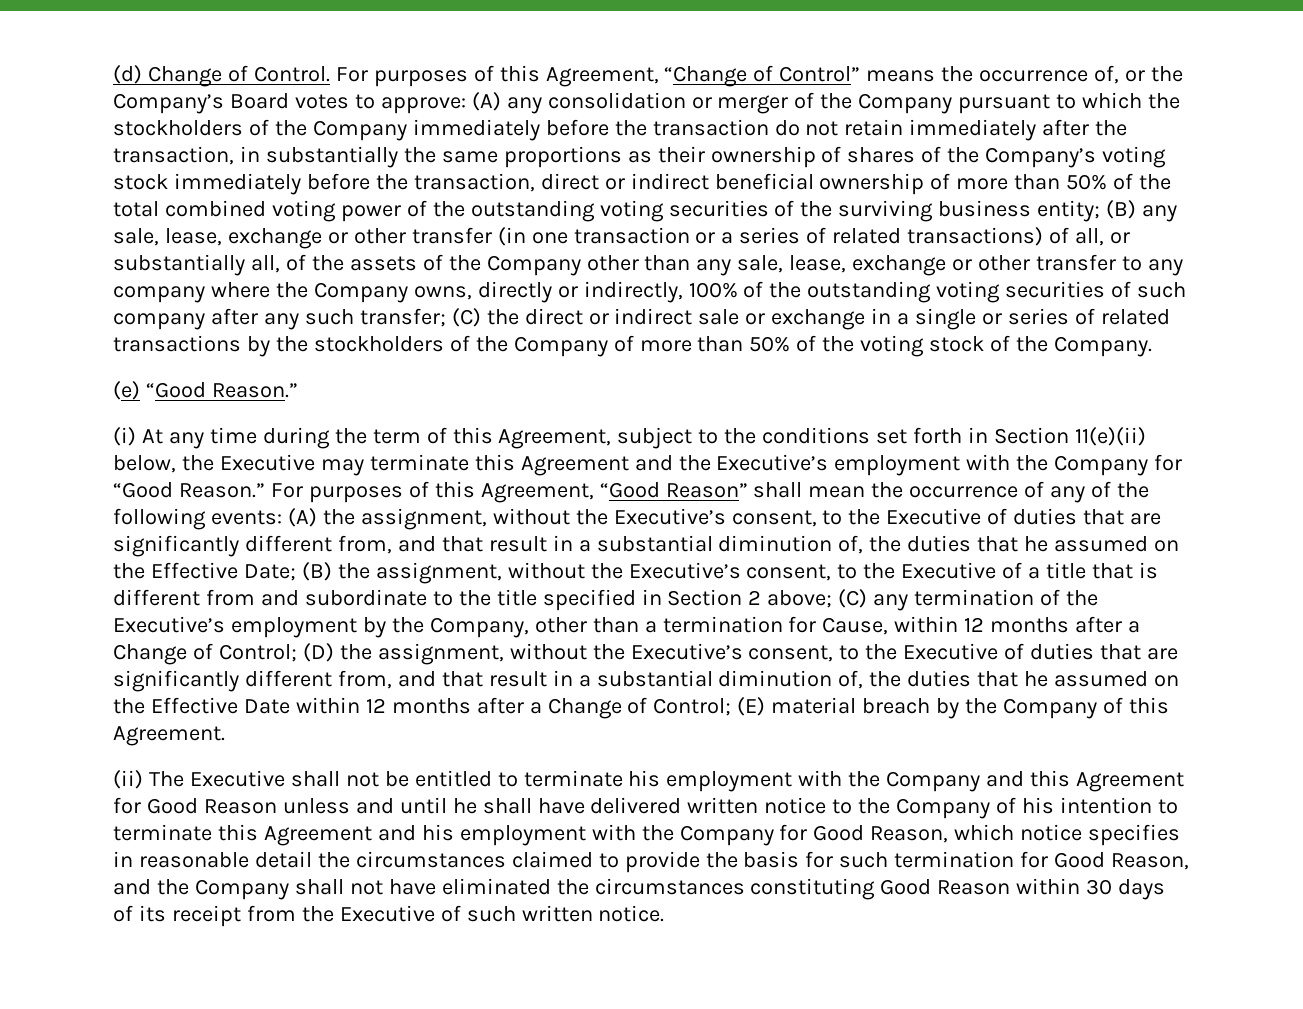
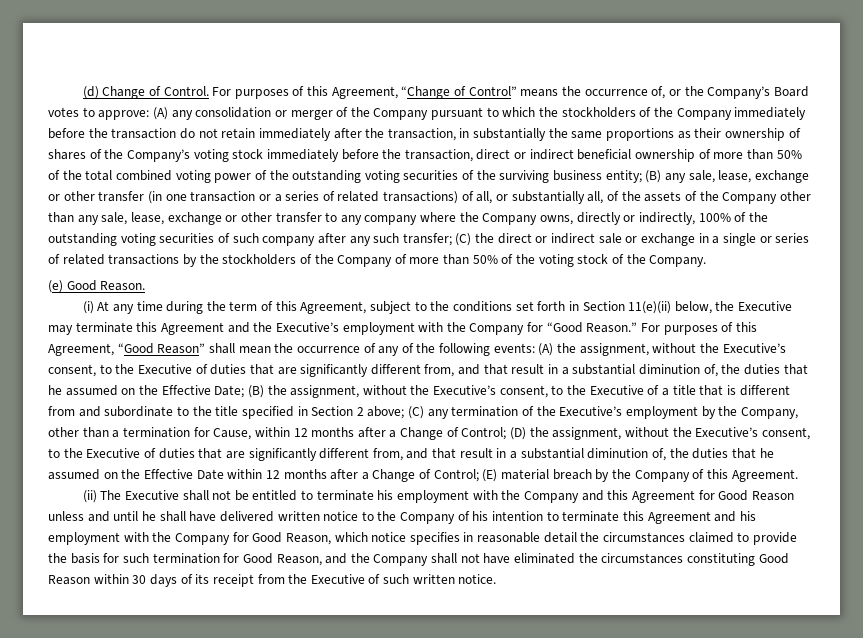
[145,382,298,398] “Good Reason.” -> [66,280,146,291] Good Reason.

